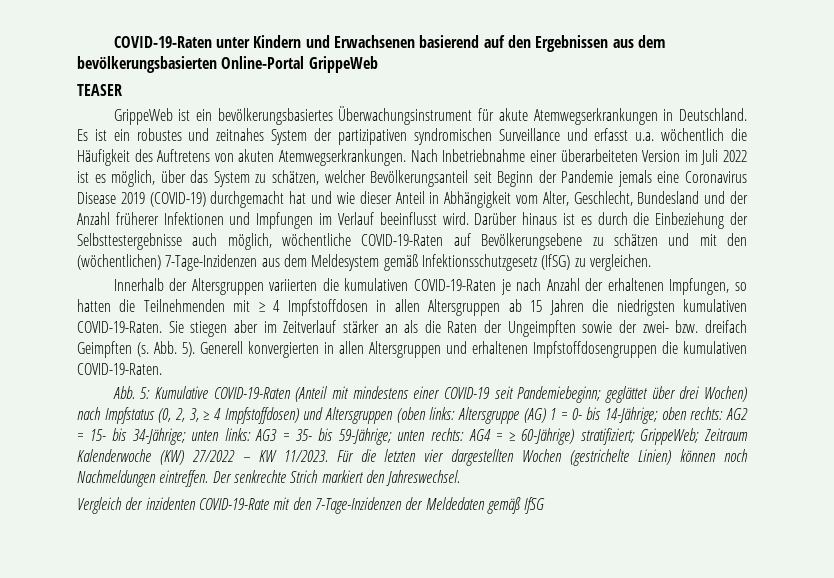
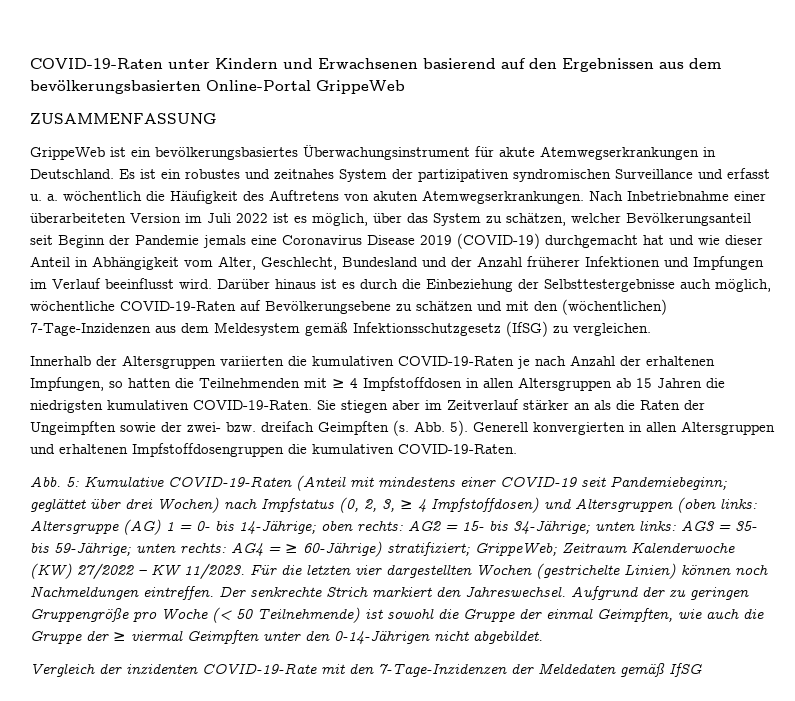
[77,84,122,96] TEASER -> [30,113,216,124] ZUSAMMENFASSUNG
[635,132,655,141] u.a. -> [30,194,58,201] u. a.
(461, 478) none -> [571,586,749,600] [30,607,764,623] [30,630,543,644] Aufgrund der zu geringen Gruppengröße pro Woche (< 50 Teilnehmende) ist sowohl die Gruppe der einmal Geimpften, wie auch die Gruppe der ≥ viermal Geimpften unter den 0-14-Jährigen nicht abgebildet.

